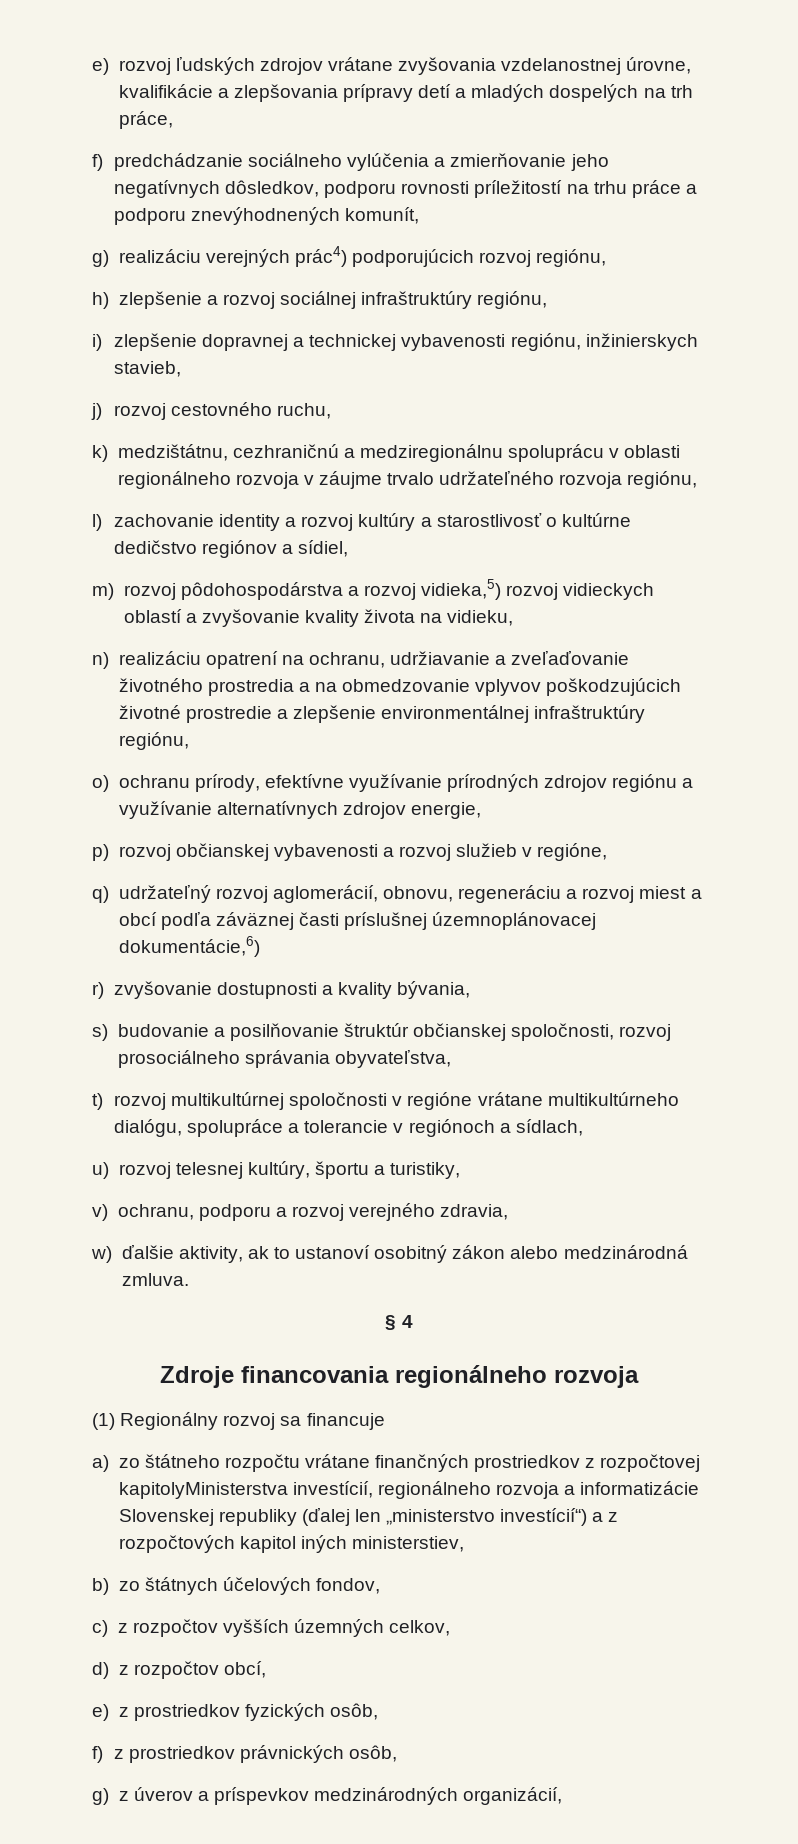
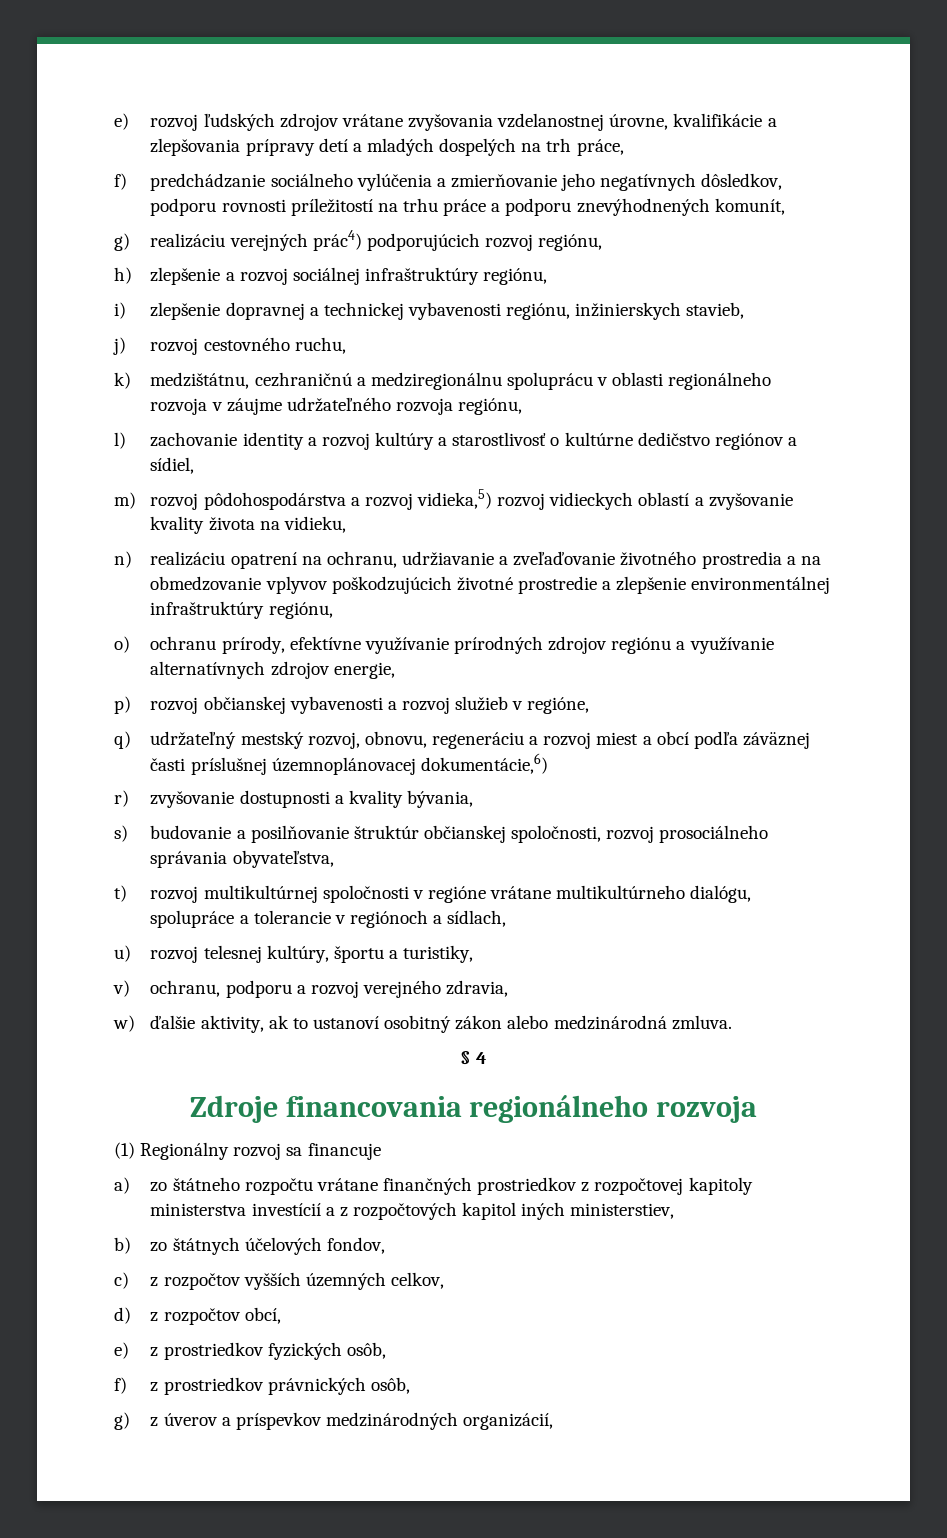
[387,472,435,485] trvalo -> (282, 406) none
[215,885,378,903] rozvoj aglomerácií, -> [240,731,360,749] mestský rozvoj,
[118,1481,700,1499] [118,1508,588,1526] kapitolyMinisterstva investícií, regionálneho rozvoja a informatizácie Slovenskej republiky (ďalej len „ministerstvo investícií“) -> [688,1177,753,1195] [150,1203,321,1216] kapitoly ministerstva investícií

